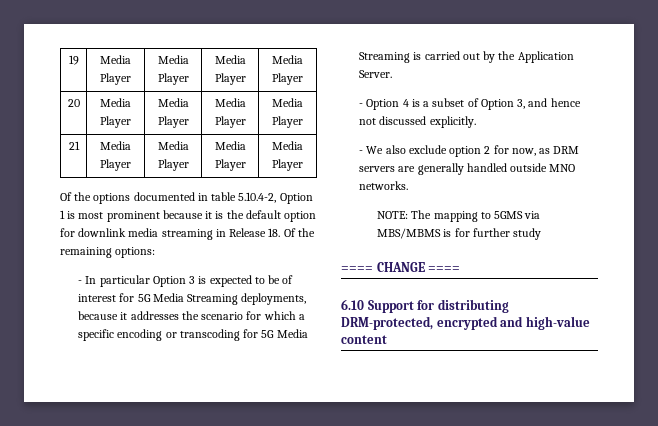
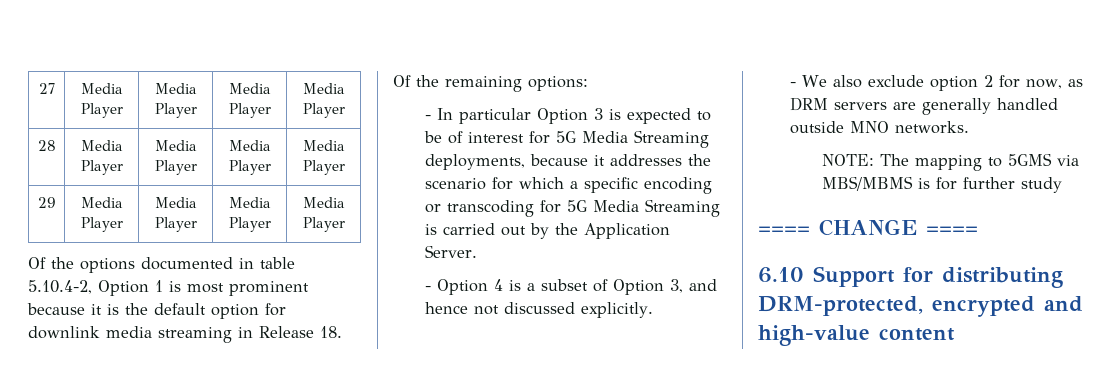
[68,55,79,65] [100,55,131,64] [100,73,131,85] [157,55,189,64] [157,73,189,85] [214,55,246,64] [214,73,246,85] [272,55,303,64] [272,73,303,85] [67,99,80,107] [100,98,131,107] [100,116,131,128] [157,98,189,107] [157,116,189,128] [214,98,246,107] [214,116,246,128] [272,98,303,107] [272,116,303,128] [68,141,80,150] 19 | Media Player | Media Player | Media Player | Media Player // 20 | Media Player | Media Player | Media Player | Media Player // 21 -> [38,83,55,94] [80,83,123,94] [80,103,123,118] [154,83,197,94] [154,103,197,118] [228,83,271,94] [228,103,271,118] [302,83,345,94] [302,103,345,118] [37,140,56,151] [80,140,123,151] [80,160,123,175] [154,140,197,151] [154,160,197,175] [228,140,271,151] [228,160,271,175] [302,140,345,151] [302,160,345,175] [37,197,56,208] 27 | Media Player | Media Player | Media Player | Media Player // 28 | Media Player | Media Player | Media Player | Media Player // 29

